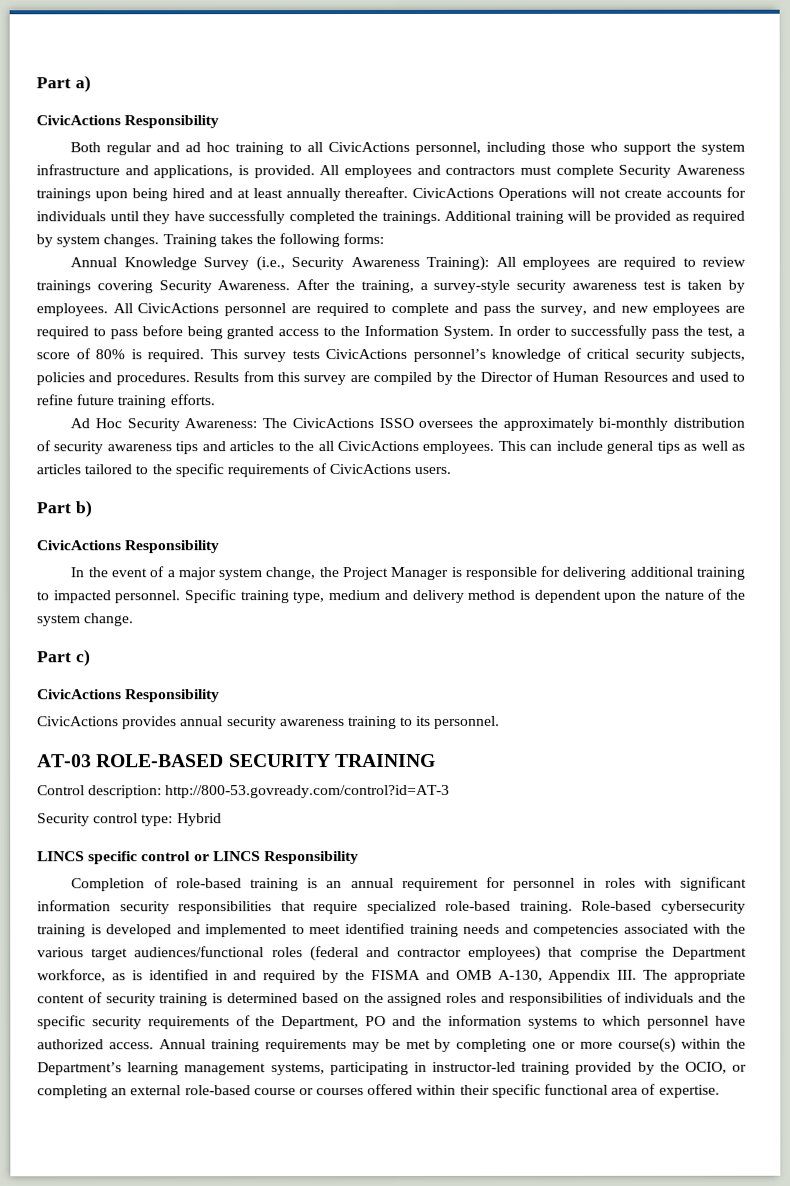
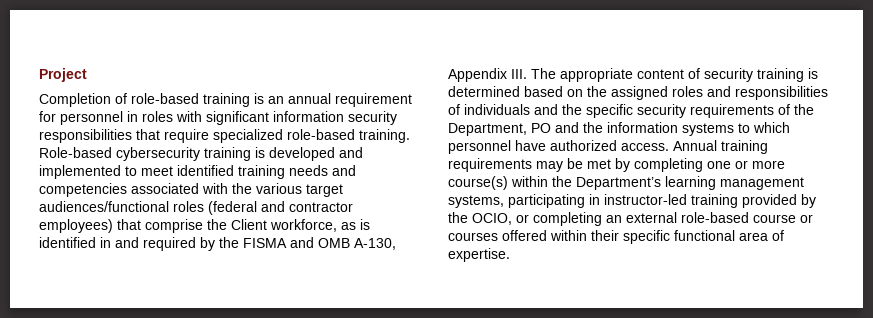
[36,75,91,93] [36,115,220,129] [70,141,745,156] [36,164,745,179] [36,186,746,202] [36,210,745,225] [36,233,385,248] [70,255,746,272] [36,279,746,294] [36,302,746,317] [36,324,746,340] [36,347,745,363] [36,370,745,386] [36,394,215,409] [70,417,745,432] [36,440,746,455] [36,463,452,478] [36,500,92,518] [36,540,220,554] [70,565,745,581] [36,588,746,604] [37,613,135,627] [37,649,91,667] [37,689,221,703] [37,715,501,730] [37,753,436,768] [37,784,451,799] [37,813,222,827] [37,851,359,865] Part a) // CivicActions Responsibility // Both regular and ad hoc training to all CivicActions personnel, including those who support the system infrastructure and applications, is provided. All employees and contractors must complete Security Awareness trainings upon being hired and at least annually thereafter. CivicActions Operations will not create accounts for individuals until they have successfully completed the trainings. Additional training will be provided as required by system changes. Training takes the following forms: // Annual Knowledge Survey (i.e., Security Awareness Training): All employees are required to review trainings covering Security Awareness. After the training, a survey-style security awareness test is taken by employees. All CivicActions personnel are required to complete and pass the survey, and new employees are required to pass before being granted access to the Information System. In order to successfully pass the test, a score of 80% is required. This survey tests CivicActions personnel’s knowledge of critical security subjects, policies and procedures. Results from this survey are compiled by the Director of Human Resources and used to refine future training efforts. // Ad Hoc Security Awareness: The CivicActions ISSO oversees the approximately bi-monthly distribution of security awareness tips and articles to the all CivicActions employees. This can include general tips as well as articles tailored to the specific requirements of CivicActions users. // Part b) // CivicActions Responsibility // In the event of a major system change, the Project Manager is responsible for delivering additional training to impacted personnel. Specific training type, medium and delivery method is dependent upon the nature of the system change. // Part c) // CivicActions Responsibility // CivicActions provides annual security awareness training to its personnel. // AT-03 ROLE-BASED SECURITY TRAINING // Control description: http://800-53.govready.com/control?id=AT-3 // Security control type: Hybrid // LINCS specific control or LINCS Responsibility -> [39,68,87,82] Project
[671,946,747,960] Department -> [231,219,267,230] Client

